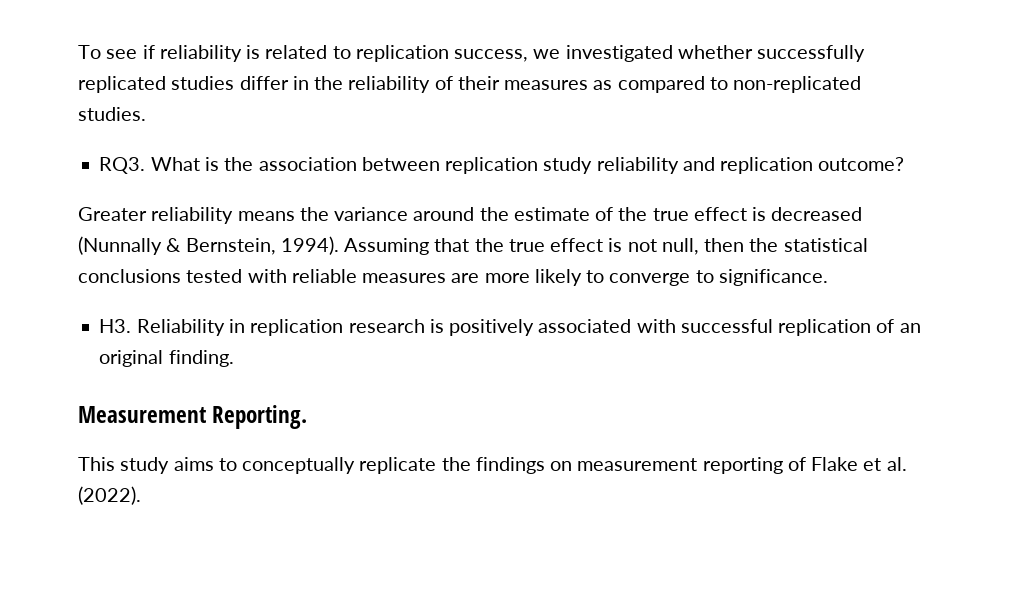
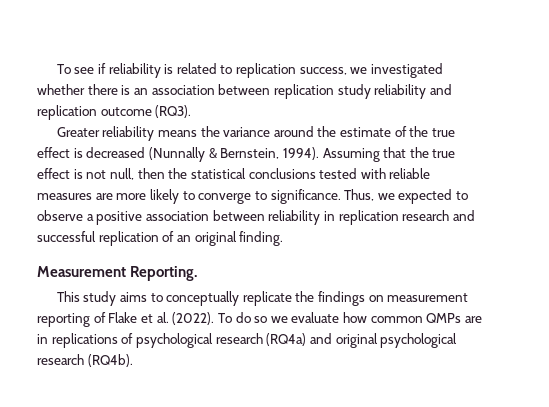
[757,45,866,62] [78,76,862,93] [78,107,146,121] [99,157,254,174] successfully replicated studies differ in the reliability of their measures as compared to non-replicated studies. // RQ3. What is the -> [87,84,148,95] there is an
[818,157,905,171] outcome? -> [100,105,192,118] outcome (RQ3).
[99,319,676,336] // H3. Reliability in replication research is positively associated with -> [344,189,469,204] [37,210,475,225] Thus, we expected to observe a positive association between reliability in replication research and
(141, 495) none -> [217,312,483,323] [37,333,458,348] [37,354,133,367] To do so we evaluate how common QMPs are in replications of psychological research (RQ4a) and original psychological research (RQ4b).

